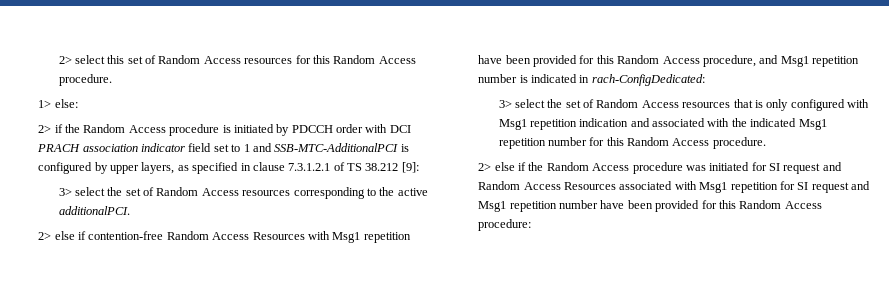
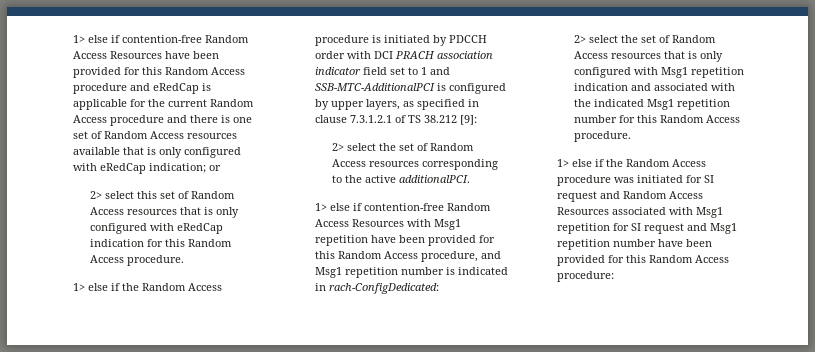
(58, 60) none -> [72,35,249,43] [72,51,219,59] [72,67,245,78] [72,83,211,94] [72,99,254,110] [72,115,252,126] [72,131,237,139] [72,147,241,158] [72,163,221,174] 1> else if contention-free Random Access Resources have been provided for this Random Access procedure and eRedCap is applicable for the current Random Access procedure and there is one set of Random Access resources available that is only configured with eRedCap indication; or //
[295,55,416,64] [58,74,112,86] [38,99,78,108] [38,125,52,133] for this Random Access procedure. // 1> else: // 2> -> [179,207,239,218] [89,223,223,234] [89,239,232,247] [89,255,184,266] [72,283,108,291] that is only configured with eRedCap indication for this Random Access procedure. // 1> else
[58,188,72,196] 3> -> [331,143,344,151] 2>
[38,232,52,240] 2> -> [314,203,327,211] 1>
[498,100,512,108] 3> -> [573,35,586,43] 2>
[478,163,492,171] 2> -> [556,159,569,167] 1>

